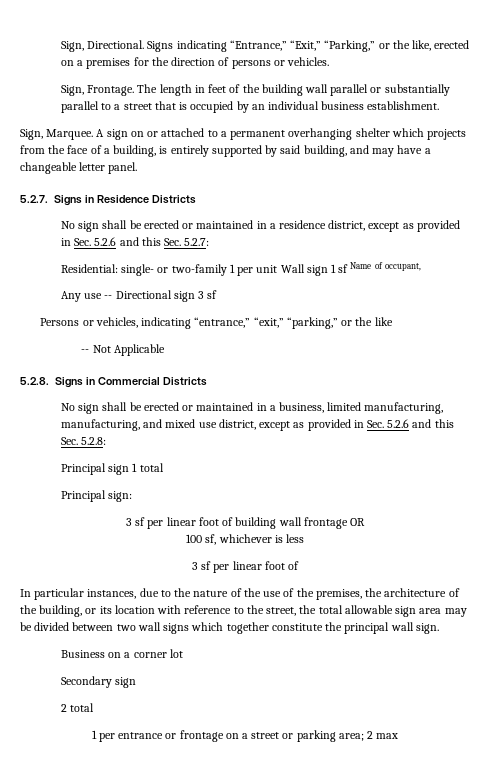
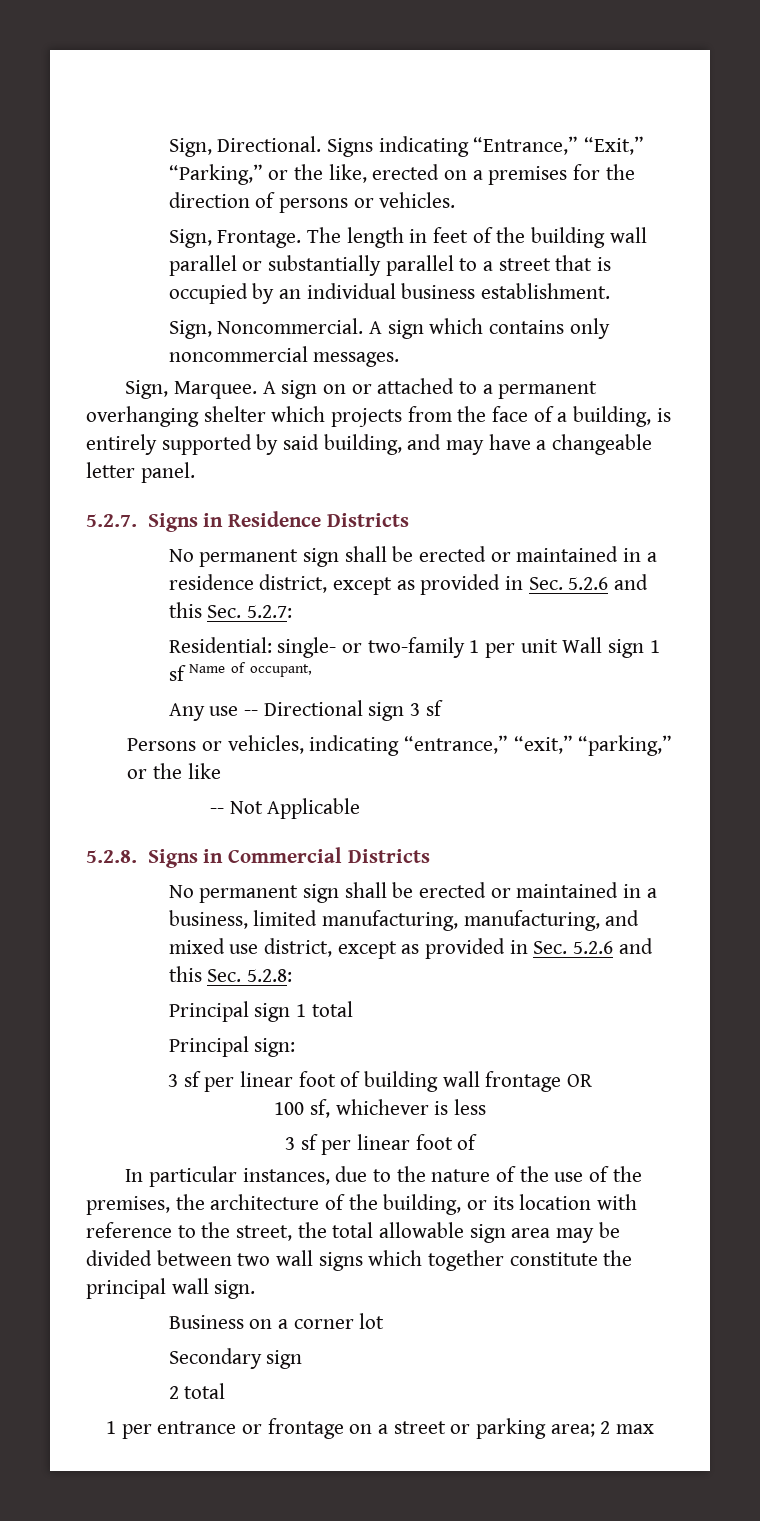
(440, 105) none -> [168,318,610,339] [168,346,400,367] // Sign, Noncommercial. A sign which contains only noncommercial messages.
(75, 225) none -> [199,549,299,567] permanent
(75, 407) none -> [199,885,299,903] permanent

